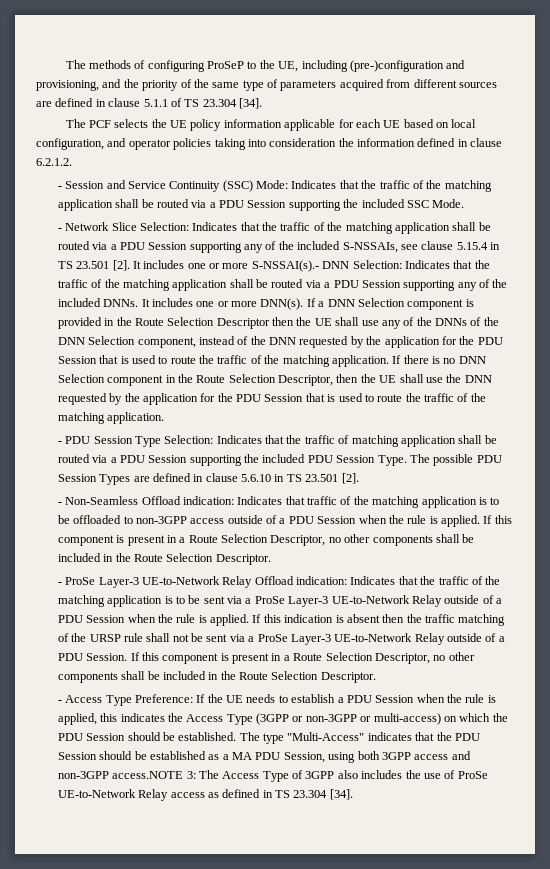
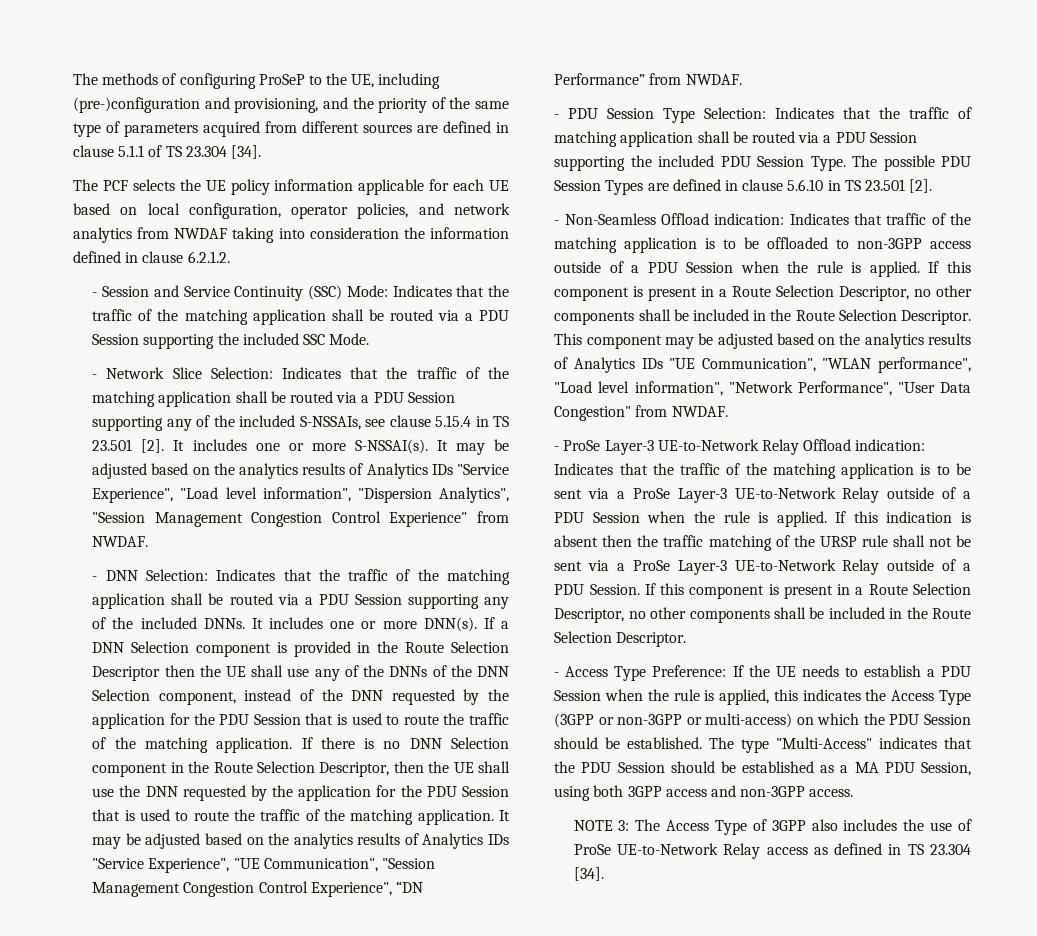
[107,138,212,150] and operator policies -> [291,203,510,219] [73,227,228,243] operator policies, and network analytics from NWDAF
[251,260,319,272] S-NSSAI(s).- -> [354,439,510,455] [92,463,510,479] [92,487,509,503] [92,511,510,527] [92,536,149,547] [92,576,98,581] S-NSSAI(s). It may be adjusted based on the analytics results of Analytics IDs "Service Experience", "Load level information", "Dispersion Analytics", "Session Management Congestion Control Experience" from NWDAF. // -
(165, 418) none -> [498,810,510,821] [92,833,510,849] [92,858,436,873] [92,881,424,897] [554,73,742,85] It may be adjusted based on the analytics results of Analytics IDs "Service Experience", "UE Communication", "Session Management Congestion Control Experience", “DN Performance” from NWDAF.
(271, 559) none -> [554,333,971,349] [554,357,971,373] [554,381,971,396] [554,405,728,421] This component may be adjusted based on the analytics results of Analytics IDs "UE Communication", "WLAN performance", "Load level information", "Network Performance", "User Data Congestion" from NWDAF.
[112,771,184,779] access.NOTE -> [809,789,854,797] [573,820,613,831] access. // NOTE

